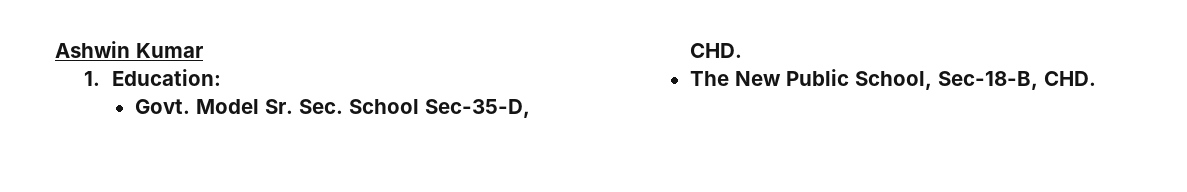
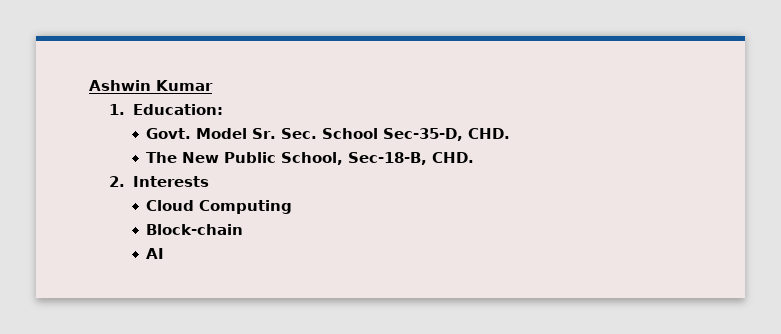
(1096, 78) none -> [109,176,209,187] [146,200,293,214] [146,224,244,235] [146,248,165,259] // 2. Interests // Cloud Computing // Block-chain // AI

